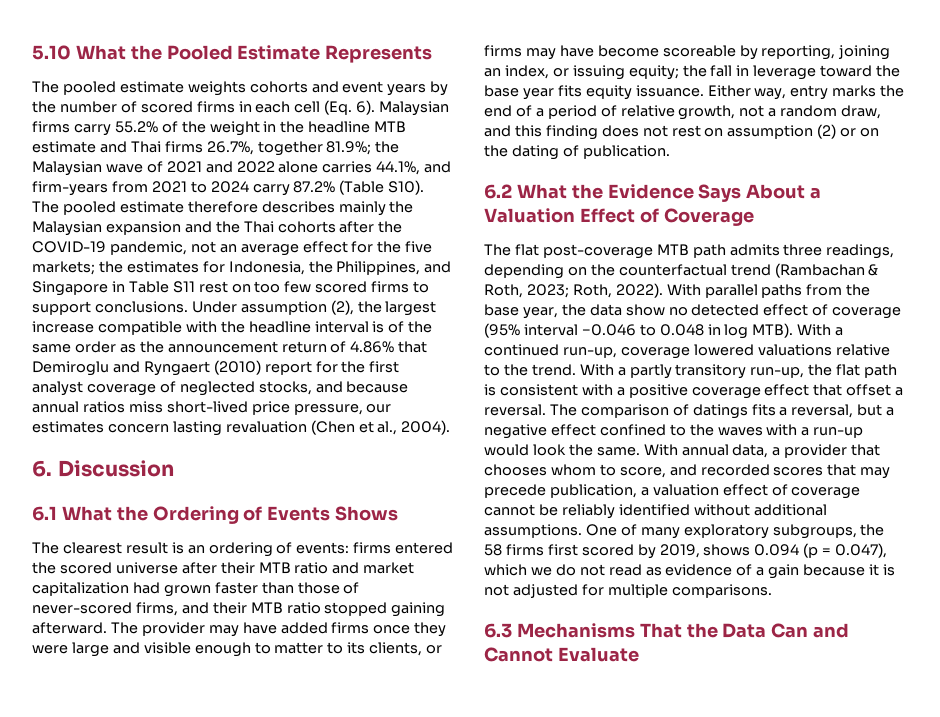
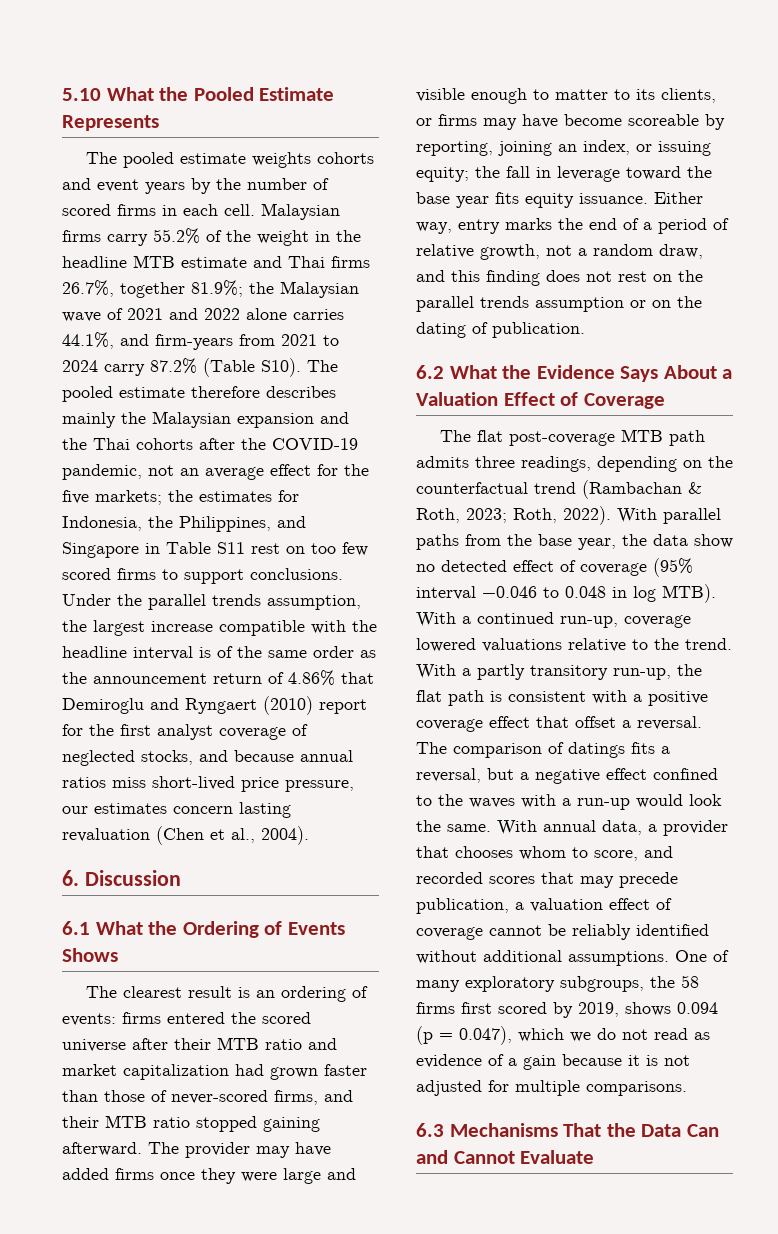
[294,100,376,115] cell (Eq. 6). -> [224,204,255,216] cell.
[240,300,354,315] assumption (2), -> [117,594,361,610] the parallel trends assumption,
[727,124,837,139] assumption (2) -> [678,270,703,282] [416,296,624,312] the parallel trends assumption

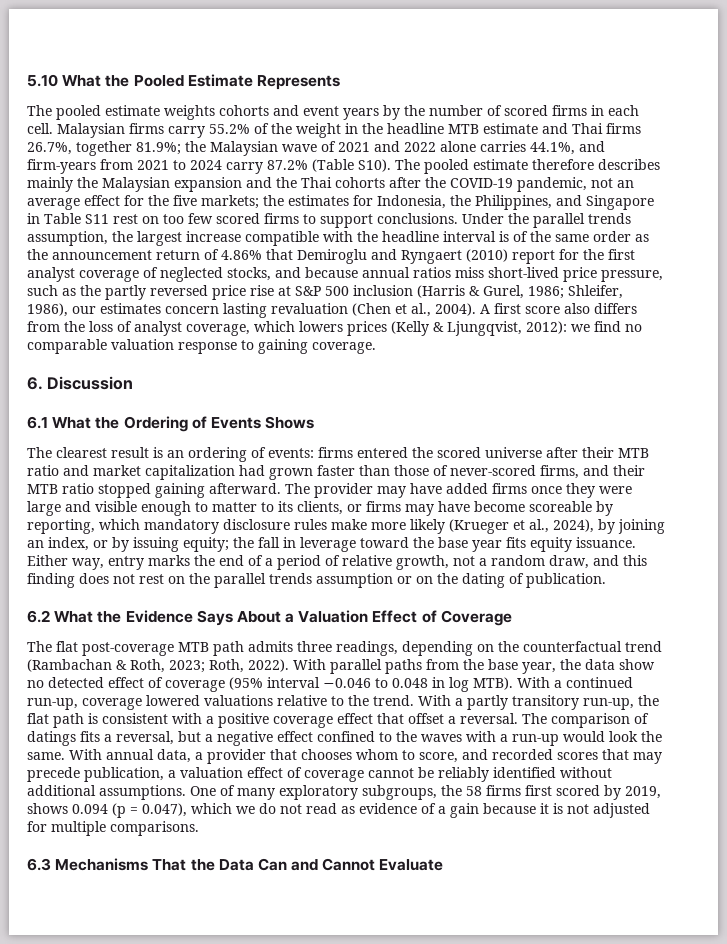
(354, 786) none -> [27,285,623,300] [27,303,68,317] such as the partly reversed price rise at S&P 500 inclusion (Harris & Gurel, 1986; Shleifer, 1986),
(309, 835) none -> [480,303,637,314] [27,321,642,336] [27,339,376,354] A first score also differs from the loss of analyst coverage, which lowers prices (Kelly & Ljungqvist, 2012): we find no comparable valuation response to gaining coverage.
(493, 148) none -> [99,519,615,534] which mandatory disclosure rules make more likely (Krueger et al., 2024), by
(652, 148) none -> [112,537,129,552] by

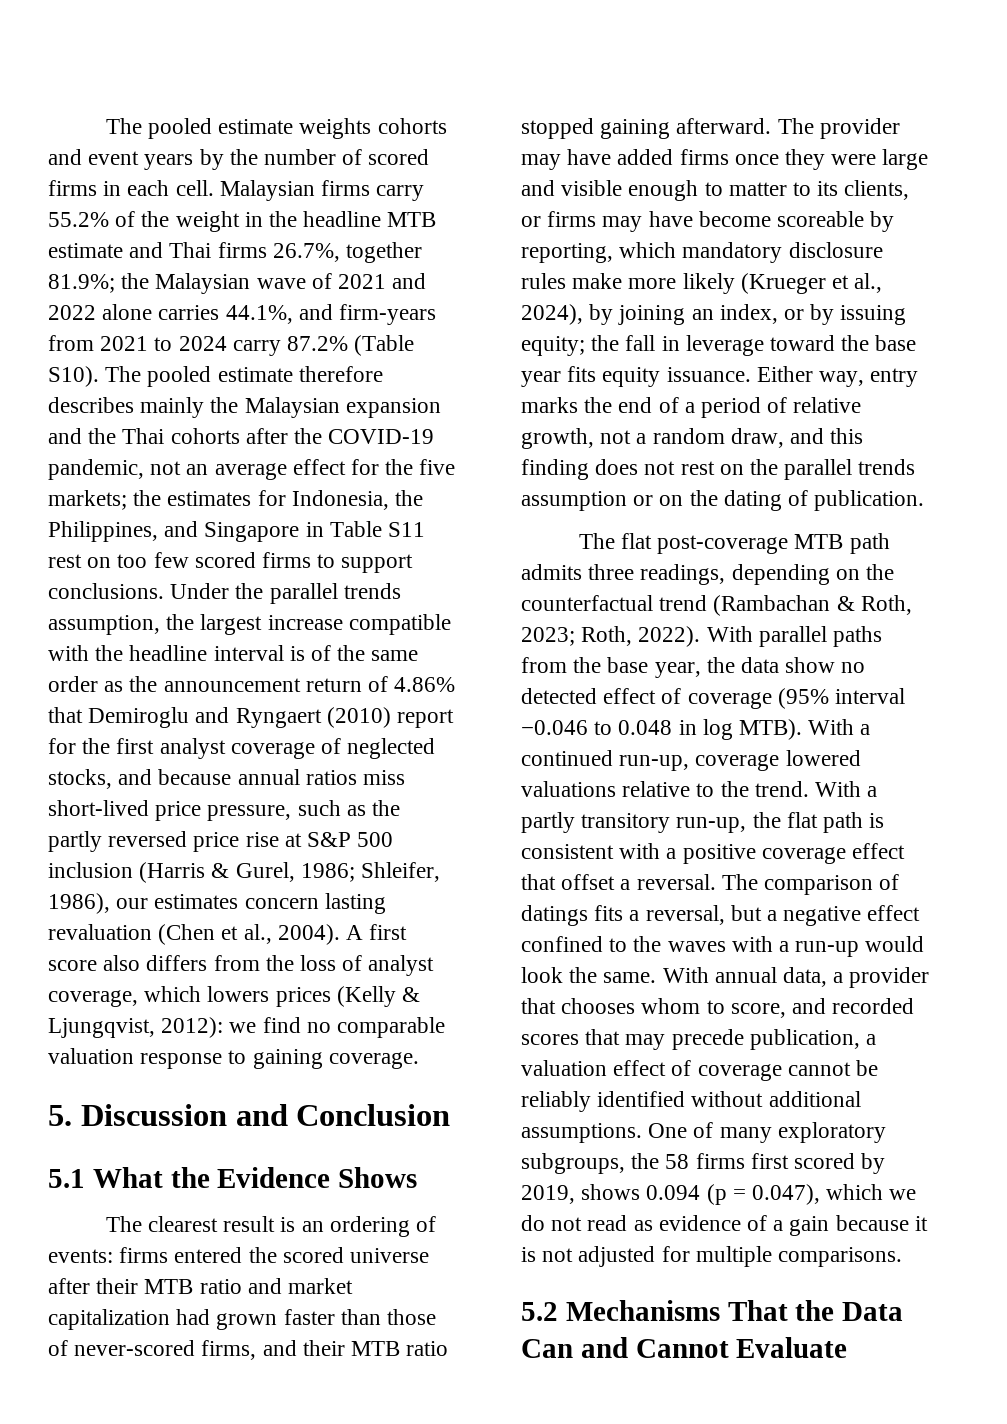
[27,74,340,90] 5.10 What the Pooled Estimate Represents // -> (105, 126) none
[27,377,43,390] 6. -> [48,1105,72,1126] 5.
[27,416,261,432] // 6.1 What the Ordering of Events -> [235,1104,451,1126] [48,1167,331,1188] and Conclusion // 5.1 What the Evidence
[27,610,512,626] // 6.2 What the Evidence Says About a Valuation Effect of Coverage -> (925, 500) none
[27,858,51,871] 6.3 -> [521,1302,558,1321] 5.2

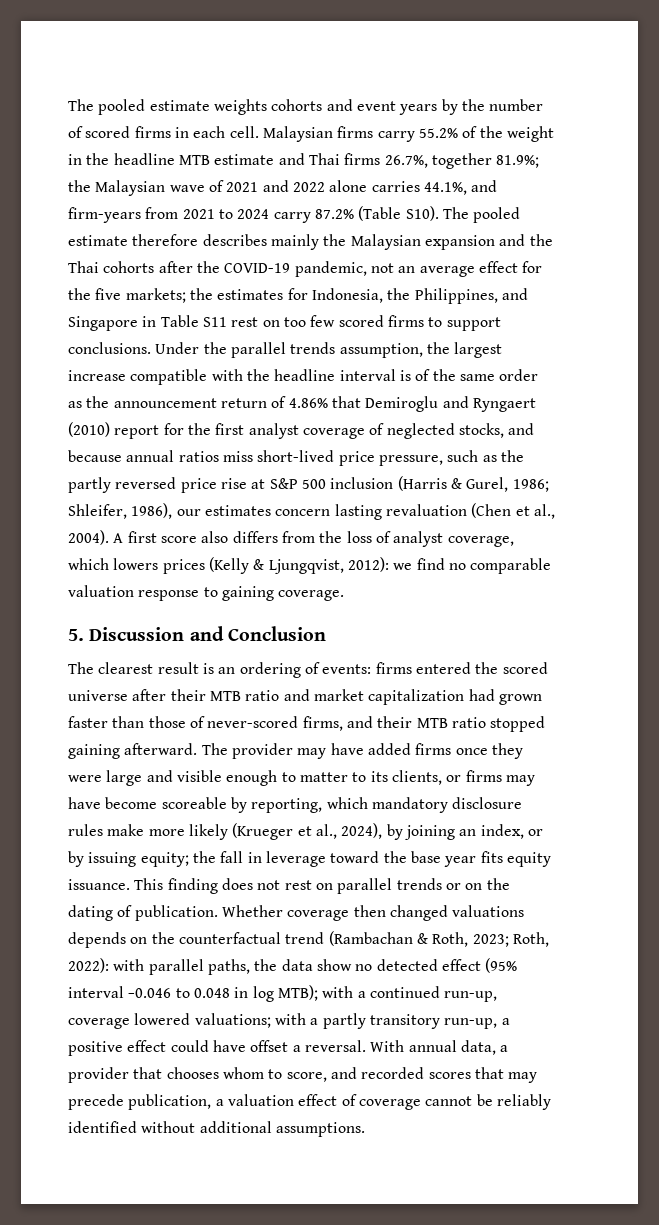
[48,1167,418,1188] // 5.1 What the Evidence Shows -> (327, 633) none
[756,366,919,387] [521,397,862,418] [521,428,864,449] Either way, entry marks the end of a period of relative growth, not a random draw, and this -> [134,878,164,890] This
[750,459,916,480] [521,491,627,511] the parallel trends assumption -> [337,878,442,894] parallel trends
[578,533,890,554] [521,564,830,585] // The flat post-coverage MTB path admits three readings, depending -> [221,905,525,921] [68,932,126,948] Whether coverage then changed valuations depends
[638,626,883,647] [521,657,701,678] 2022). With parallel paths from the base year, -> [68,958,250,975] 2022): with parallel paths,
[661,688,772,709] of coverage -> (481, 965) none
[739,719,855,740] MTB). With -> [277,985,354,1001] MTB); with
[521,781,878,797] [521,812,885,833] [521,843,906,864] [521,874,900,895] [521,905,921,926] [521,936,925,957] [521,967,657,983] valuations relative to the trend. With a partly transitory run-up, the flat path is consistent with a positive coverage effect that offset a reversal. The comparison of datings fits a reversal, but a negative effect confined to the waves with a run-up would look the same. -> [194,1013,510,1029] [68,1040,366,1056] valuations; with a partly transitory run-up, a positive effect could have offset a reversal.
[648,1122,886,1143] [521,1153,886,1174] [521,1184,917,1205] [521,1215,928,1236] [521,1246,903,1267] [521,1300,904,1321] [521,1337,848,1358] One of many exploratory subgroups, the 58 firms first scored by 2019, shows 0.094 (p = 0.047), which we do not read as evidence of a gain because it is not adjusted for multiple comparisons. // 5.2 Mechanisms That the Data Can and Cannot Evaluate -> (365, 1129) none

